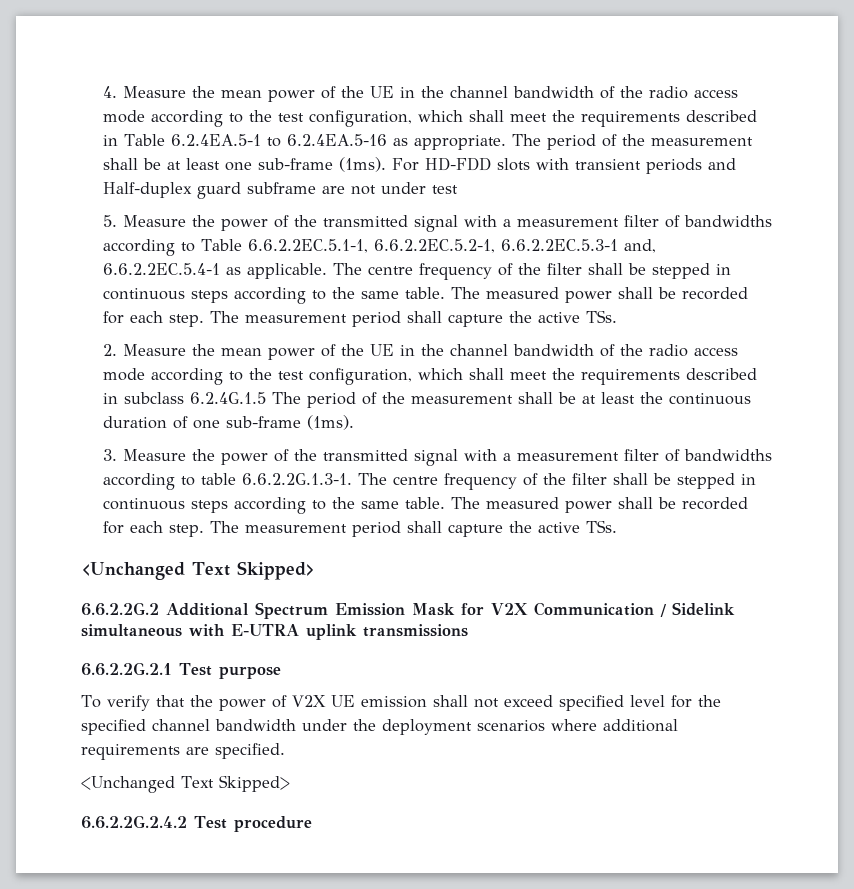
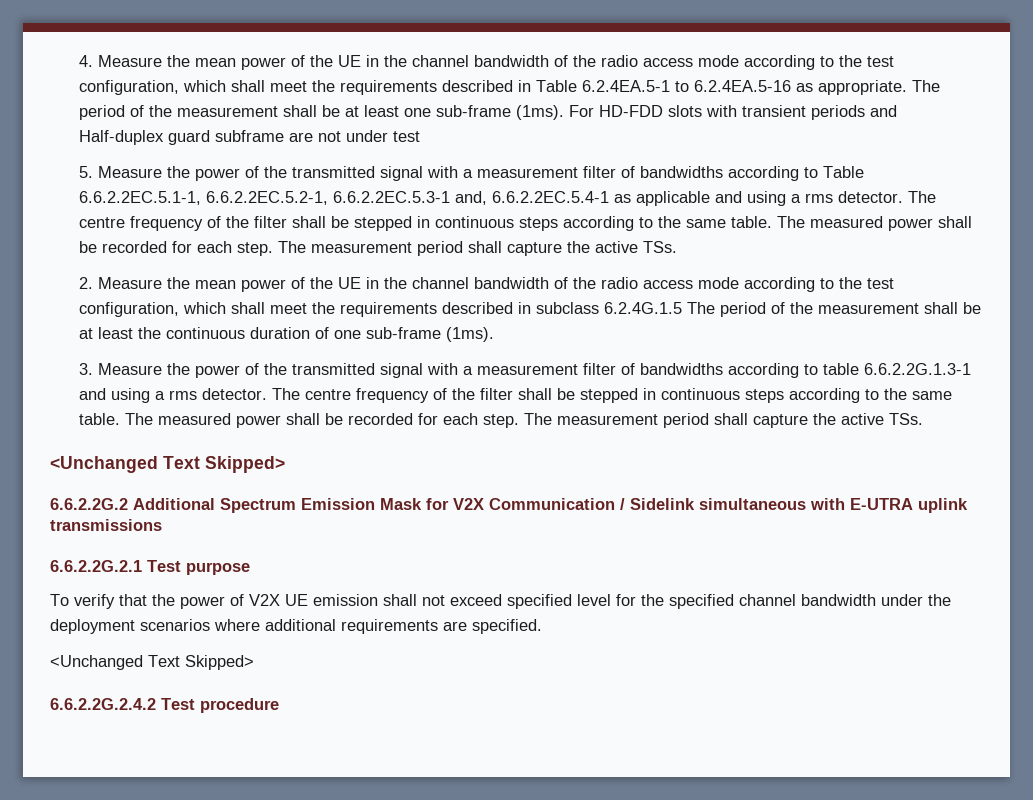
[247,263,328,279] applicable. -> [635,191,903,206] applicable and using a rms detector.
[242,473,353,485] 6.6.2.2G.1.3-1. -> [863,363,971,375] [78,388,267,403] 6.6.2.2G.1.3-1 and using a rms detector.

